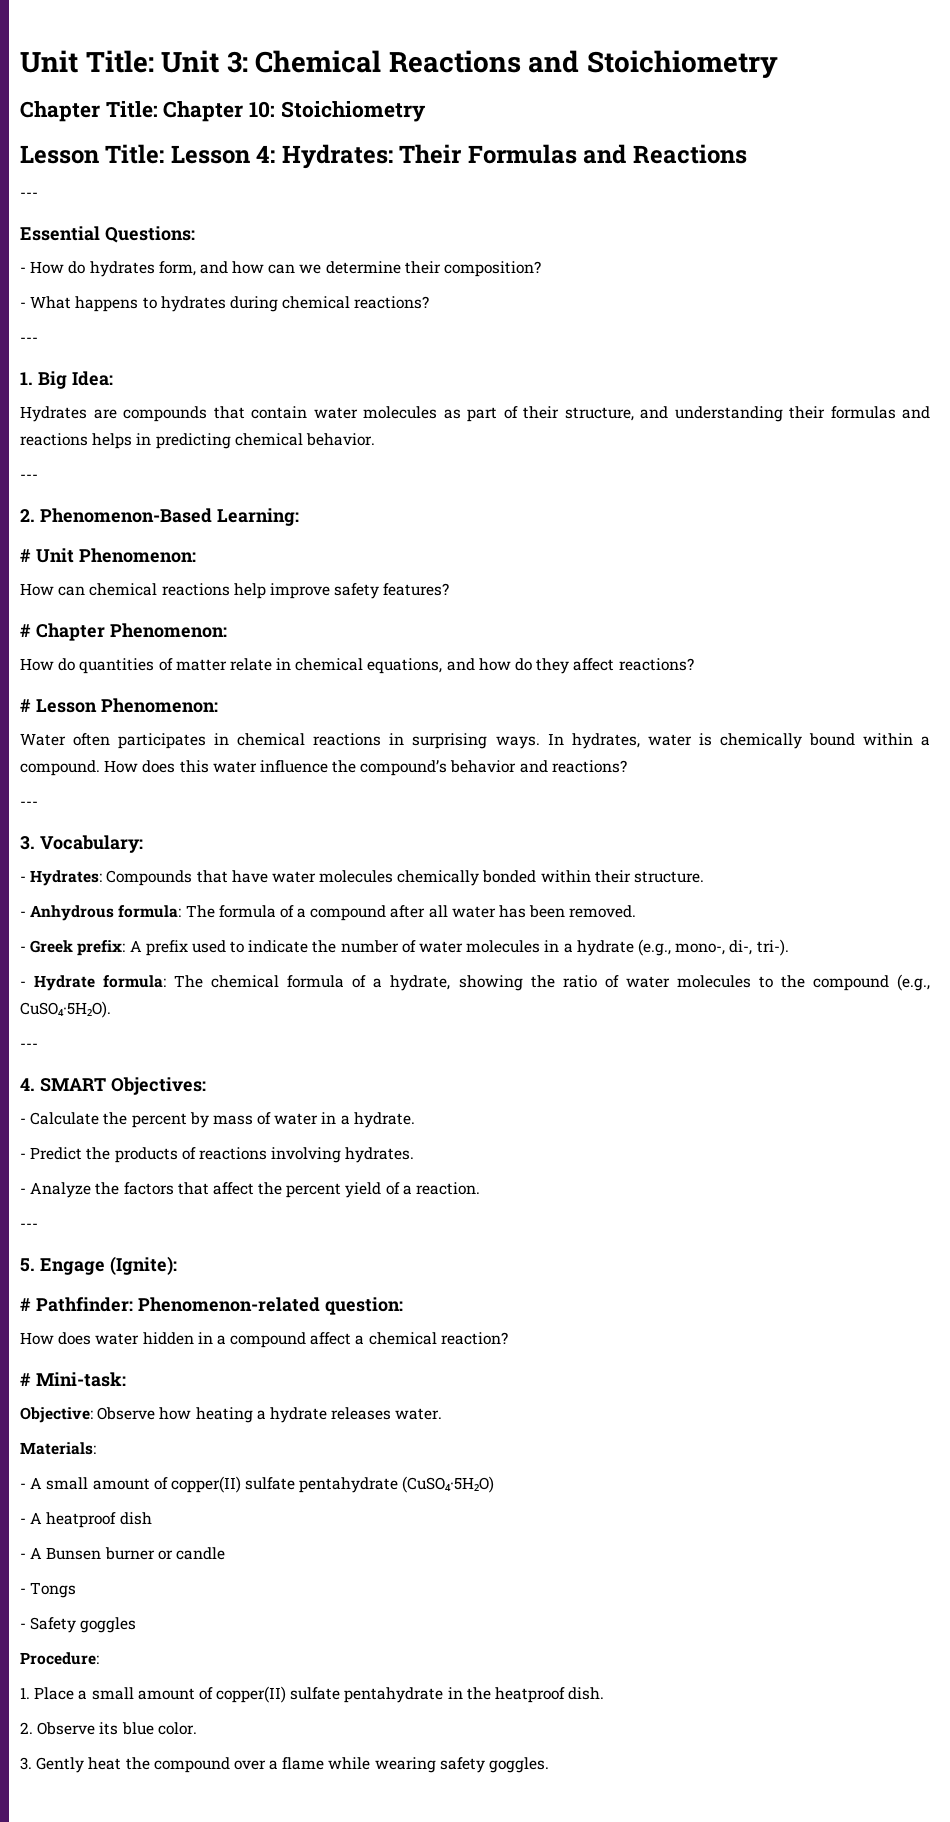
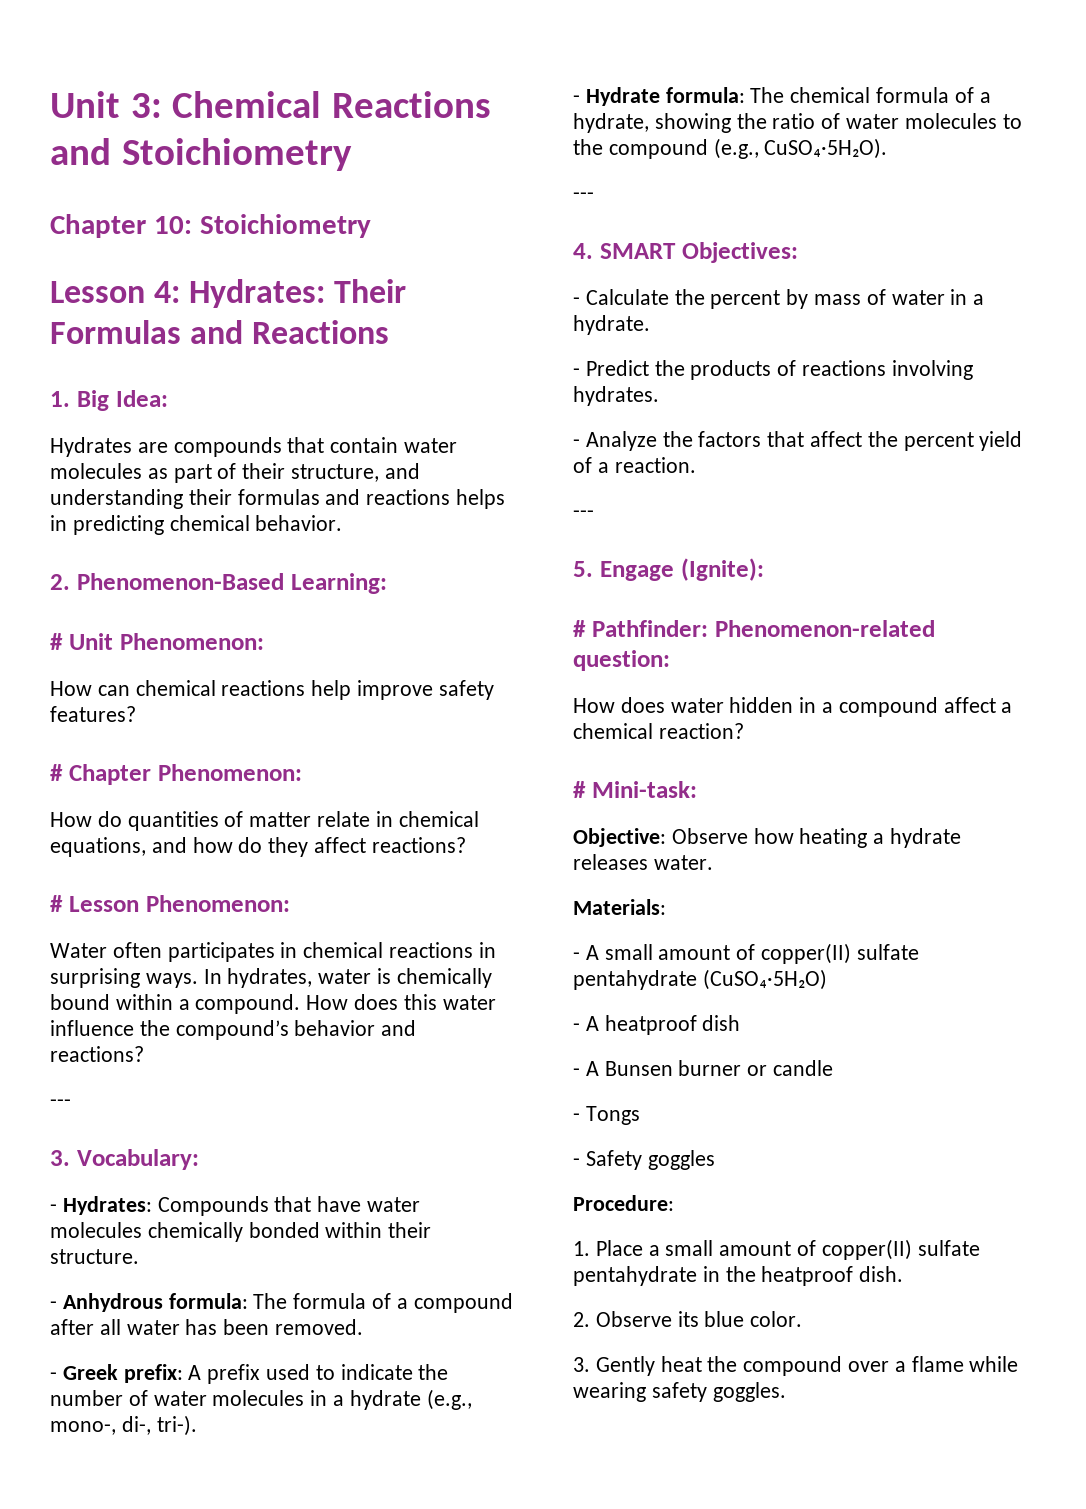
[20,50,220,73] Unit Title: Unit -> [50,91,120,118] Unit
[105,101,244,122] Title: Chapter -> (146, 226) none
[105,144,250,164] Title: Lesson -> (145, 292) none
[20,192,38,198] [20,226,195,243] [20,261,542,277] [20,296,430,312] [20,337,38,343] // --- // Essential Questions: // - How do hydrates form, and how can we determine their composition? // - What happens to hydrates during chemical reactions? // --- -> (390, 332) none
[20,474,38,480] // --- -> (343, 523) none

